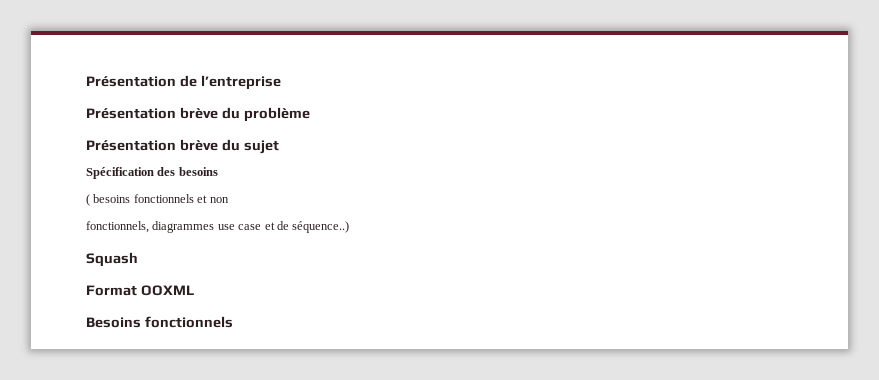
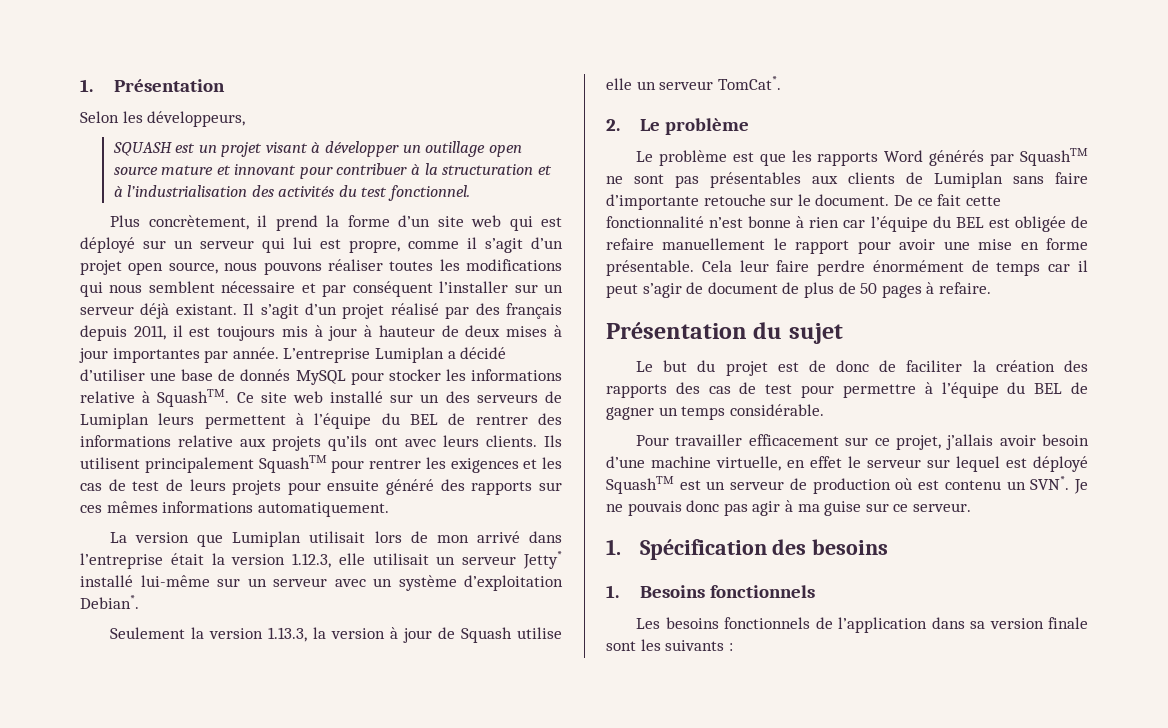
[86,75,281,90] [86,107,310,122] [86,139,279,154] [86,167,218,179] [86,194,229,206] [86,221,350,233] [86,252,138,267] [86,285,194,296] [86,316,233,328] Présentation de l’entreprise // Présentation brève du problème // Présentation brève du sujet // Spécification des besoins // ( besoins fonctionnels et non // fonctionnels, diagrammes use case et de séquence..) // Squash // Format OOXML // Besoins fonctionnels -> [80,79,225,92] [80,111,246,127] [112,141,522,157] [113,163,552,179] [113,185,471,201] [109,215,562,231] [80,237,563,253] [80,259,562,275] [80,281,564,297] [80,303,562,319] [80,325,562,341] [79,347,507,363] [80,369,562,385] [80,389,562,407] [80,413,562,429] [80,435,562,451] [80,455,562,473] [80,479,562,495] [80,501,389,517] [109,531,562,547] [80,551,562,569] [80,575,563,591] [80,595,139,609] [109,627,562,643] [606,76,781,90] [606,118,749,135] [635,148,1088,166] [606,172,1088,188] [606,194,1001,210] [606,216,1088,232] [606,238,1088,254] [606,260,1088,276] [606,282,991,298] [606,322,843,344] [635,360,1088,376] [606,382,1088,398] [606,404,824,420] [635,434,1089,450] [606,456,1088,472] [606,476,1088,494] [606,500,971,516] [606,539,889,560] [606,585,815,598] [635,617,1088,633] [606,639,733,651] 1. Présentation // Selon les développeurs, // SQUASH est un projet visant à développer un outillage open source mature et innovant pour contribuer à la structuration et à l’industrialisation des activités du test fonctionnel. // Plus concrètement, il prend la forme d’un site web qui est déployé sur un serveur qui lui est propre, comme il s’agit d’un projet open source, nous pouvons réaliser toutes les modifications qui nous semblent nécessaire et par conséquent l’installer sur un serveur déjà existant. Il s’agit d’un projet réalisé par des français depuis 2011, il est toujours mis à jour à hauteur de deux mises à jour importantes par année. L’entreprise Lumiplan a décidé d’utiliser une base de donnés MySQL pour stocker les informations relative à SquashTM. Ce site web installé sur un des serveurs de Lumiplan leurs permettent à l’équipe du BEL de rentrer des informations relative aux projets qu’ils ont avec leurs clients. Ils utilisent principalement SquashTM pour rentrer les exigences et les cas de test de leurs projets pour ensuite généré des rapports sur ces mêmes informations automatiquement. // La version que Lumiplan utilisait lors de mon arrivé dans l’entreprise était la version 1.12.3, elle utilisait un serveur Jetty* installé lui-même sur un serveur avec un système d’exploitation Debian*. // Seulement la version 1.13.3, la version à jour de Squash utilise elle un serveur TomCat*. // 2. Le problème // Le problème est que les rapports Word générés par SquashTM ne sont pas présentables aux clients de Lumiplan sans faire d’importante retouche sur le document. De ce fait cette fonctionnalité n’est bonne à rien car l’équipe du BEL est obligée de refaire manuellement le rapport pour avoir une mise en forme présentable. Cela leur faire perdre énormément de temps car il peut s’agir de document de plus de 50 pages à refaire. // Présentation du sujet // Le but du projet est de donc de faciliter la création des rapports des cas de test pour permettre à l’équipe du BEL de gagner un temps considérable. // Pour travailler efficacement sur ce projet, j’allais avoir besoin d’une machine virtuelle, en effet le serveur sur lequel est déployé SquashTM est un serveur de production où est contenu un SVN*. Je ne pouvais donc pas agir à ma guise sur ce serveur. // 1. Spécification des besoins // 1. Besoins fonctionnels // Les besoins fonctionnels de l’application dans sa version finale sont les suivants :

